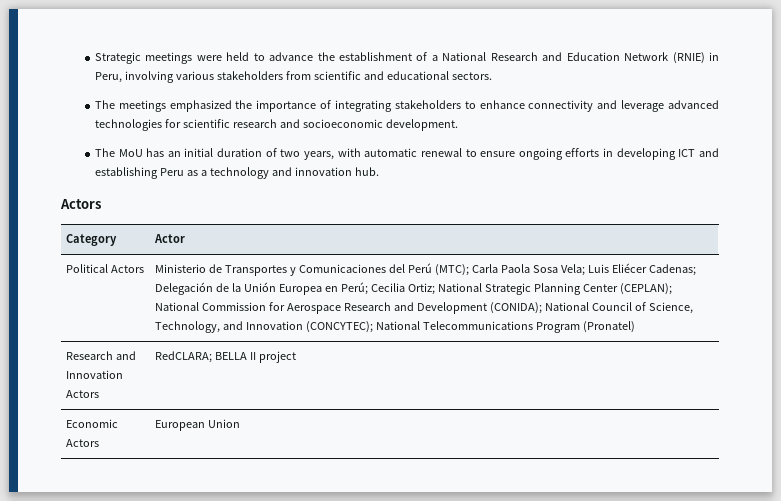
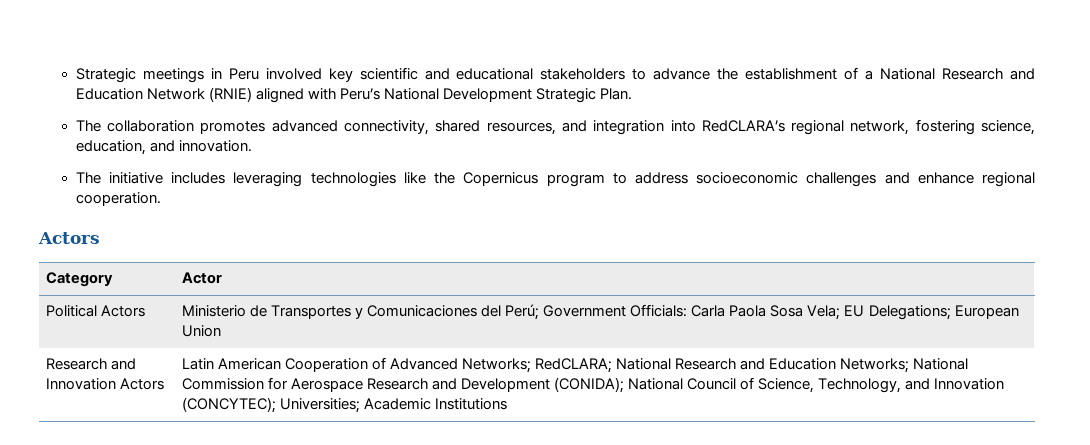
[196,52,250,61] were held -> [210,67,626,82] in Peru involved key scientific and educational stakeholders
[709,52,719,61] [94,71,492,83] [94,100,719,112] [94,119,458,131] [94,148,719,160] [94,167,379,179] in Peru, involving various stakeholders from scientific and educational sectors. // The meetings emphasized the importance of integrating stakeholders to enhance connectivity and leverage advanced technologies for scientific research and socioeconomic development. // The MoU has an initial duration of two years, with automatic renewal to ensure ongoing efforts in developing ICT and establishing Peru as a technology and innovation hub. -> [256,88,633,103] [75,119,1036,135] [75,140,252,155] [75,172,1036,187] [75,192,161,206] aligned with Peru’s National Development Strategic Plan. // The collaboration promotes advanced connectivity, shared resources, and integration into RedCLARA’s regional network, fostering science, education, and innovation. // The initiative includes leveraging technologies like the Copernicus program to address socioeconomic challenges and enhance regional cooperation.
[408,263,469,276] Perú (MTC); -> [505,304,688,320] Perú; Government Officials:
[587,263,696,276] [155,282,672,295] Luis Eliécer Cadenas; Delegación de la Unión Europea en Perú; Cecilia Ortiz; National Strategic Planning Center (CEPLAN); -> [844,305,1019,320] [181,325,221,337] [45,358,136,370] [45,378,164,390] [181,357,910,373] EU Delegations; European Union // Research and Innovation Actors | Latin American Cooperation of Advanced Networks; RedCLARA; National Research and Education Networks;
[376,321,635,333] [66,351,137,360] [66,370,124,379] [66,390,100,398] [155,351,297,363] [66,419,119,428] [66,439,100,447] [155,419,241,431] National Telecommunications Program (Pronatel) // Research and Innovation Actors | RedCLARA; BELLA II project // Economic Actors | European Union -> [279,398,507,413] Universities; Academic Institutions

